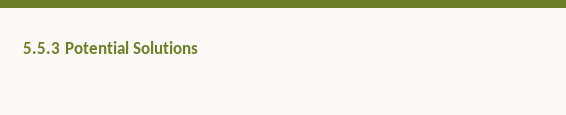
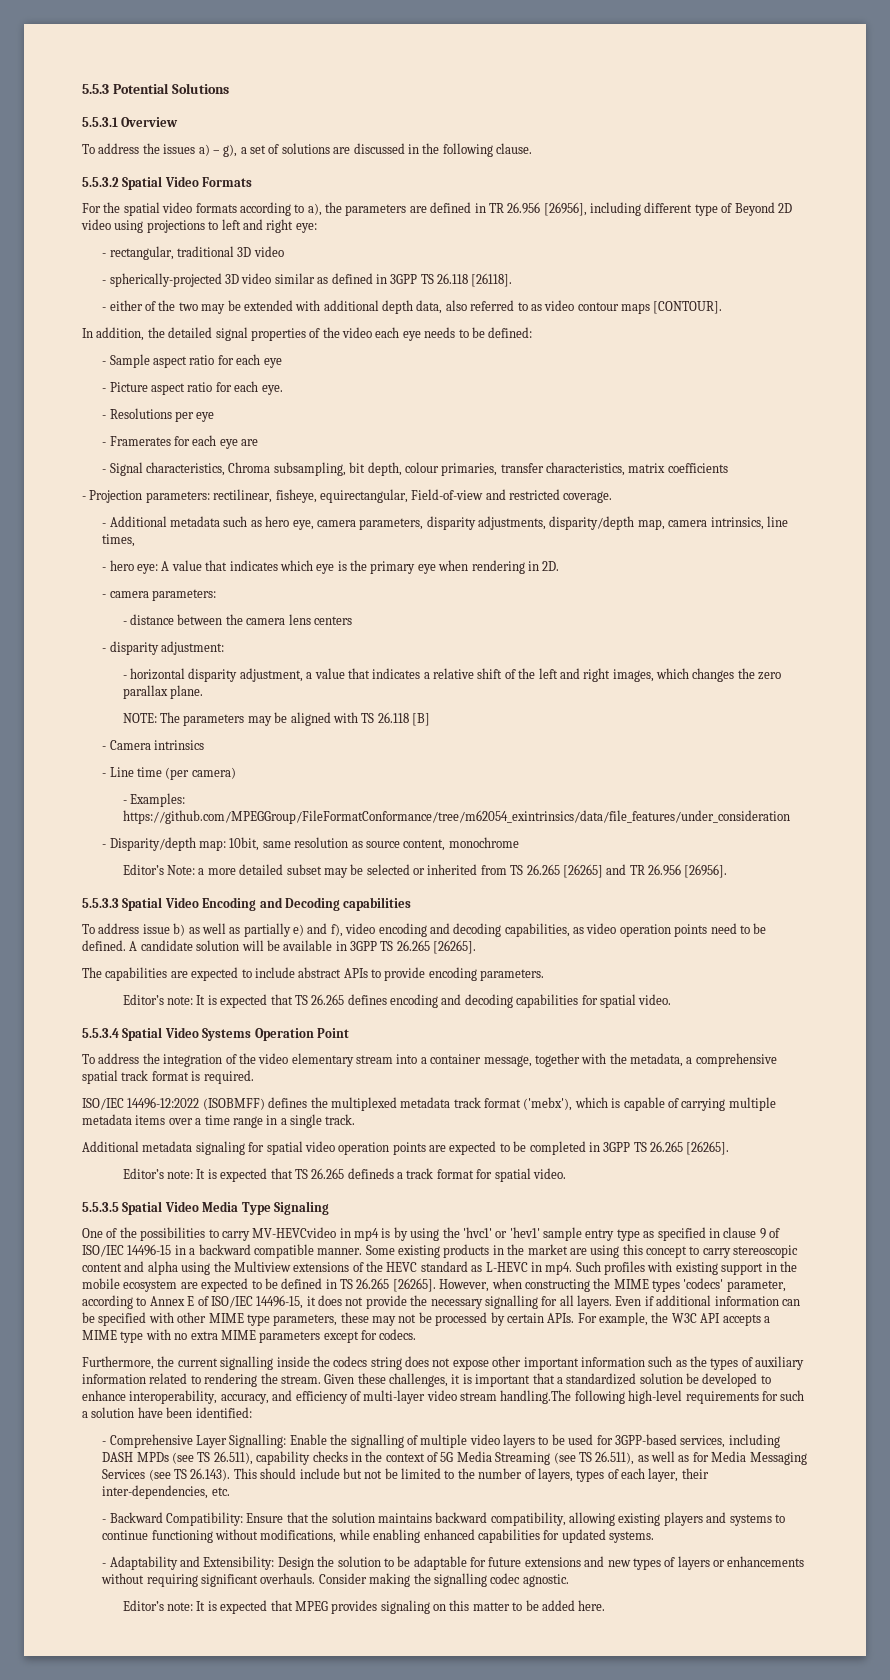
(199, 47) none -> [82,117,179,127] [82,143,532,157] [82,176,253,190] [82,202,792,216] [81,219,317,233] [102,246,284,260] [102,273,513,287] [102,300,723,314] [82,327,533,341] [102,354,282,368] [102,381,283,395] [102,408,215,422] [102,435,259,449] [102,462,728,476] [82,489,613,503] [102,516,788,530] [102,534,136,547] [102,560,560,574] [102,589,217,601] [122,614,352,625] [102,641,225,655] [122,668,782,682] [122,685,204,699] [122,712,431,726] [102,740,205,750] [102,767,236,780] [122,793,186,807] [122,810,790,824] [102,837,519,851] [122,864,728,878] [82,897,412,911] [82,923,767,937] [82,940,477,954] [82,967,545,981] [122,994,672,1008] [82,1027,349,1041] [82,1053,777,1067] [82,1070,254,1084] [82,1097,776,1111] [82,1114,356,1128] [82,1141,730,1155] [122,1168,566,1182] [82,1201,329,1215] [82,1227,780,1241] [82,1244,799,1258] [82,1261,797,1275] [82,1278,786,1292] [82,1295,800,1309] [82,1312,770,1326] [82,1329,417,1343] [82,1356,805,1370] [82,1373,771,1387] [82,1390,805,1404] [82,1407,252,1418] [102,1434,780,1448] [102,1451,807,1465] [102,1468,709,1482] [102,1485,230,1499] [102,1512,785,1526] [102,1529,655,1543] [102,1556,805,1570] [101,1573,569,1587] [122,1600,606,1614] // 5.5.3.1 Overview // To address the issues a) – g), a set of solutions are discussed in the following clause. // 5.5.3.2 Spatial Video Formats // For the spatial video formats according to a), the parameters are defined in TR 26.956 [26956], including different type of Beyond 2D video using projections to left and right eye: // - rectangular, traditional 3D video // - spherically-projected 3D video similar as defined in 3GPP TS 26.118 [26118]. // - either of the two may be extended with additional depth data, also referred to as video contour maps [CONTOUR]. // In addition, the detailed signal properties of the video each eye needs to be defined: // - Sample aspect ratio for each eye // - Picture aspect ratio for each eye. // - Resolutions per eye // - Framerates for each eye are // - Signal characteristics, Chroma subsampling, bit depth, colour primaries, transfer characteristics, matrix coefficients // - Projection parameters: rectilinear, fisheye, equirectangular, Field-of-view and restricted coverage. // - Additional metadata such as hero eye, camera parameters, disparity adjustments, disparity/depth map, camera intrinsics, line times, // - hero eye: A value that indicates which eye is the primary eye when rendering in 2D. // - camera parameters: // - distance between the camera lens centers // - disparity adjustment: // - horizontal disparity adjustment, a value that indicates a relative shift of the left and right images, which changes the zero parallax plane. // NOTE: The parameters may be aligned with TS 26.118 [B] // - Camera intrinsics // - Line time (per camera) // - Examples: https://github.com/MPEGGroup/FileFormatConformance/tree/m62054_exintrinsics/data/file_features/under_consideration // - Disparity/depth map: 10bit, same resolution as source content, monochrome // Editor’s Note: a more detailed subset may be selected or inherited from TS 26.265 [26265] and TR 26.956 [26956]. // 5.5.3.3 Spatial Video Encoding and Decoding capabilities // To address issue b) as well as partially e) and f), video encoding and decoding capabilities, as video operation points need to be defined. A candidate solution will be available in 3GPP TS 26.265 [26265]. // The capabilities are expected to include abstract APIs to provide encoding parameters. // Editor’s note: It is expected that TS 26.265 defines encoding and decoding capabilities for spatial video. // 5.5.3.4 Spatial Video Systems Operation Point // To address the integration of the video elementary stream into a container message, together with the metadata, a comprehensive spatial track format is required. // ISO/IEC 14496-12:2022 (ISOBMFF) defines the multiplexed metadata track format ('mebx'), which is capable of carrying multiple metadata items over a time range in a single track. // Additional metadata signaling for spatial video operation points are expected to be completed in 3GPP TS 26.265 [26265]. // Editor’s note: It is expected that TS 26.265 defineds a track format for spatial video. // 5.5.3.5 Spatial Video Media Type Signaling // One of the possibilities to carry MV-HEVCvideo in mp4 is by using the 'hvc1' or 'hev1' sample entry type as specified in clause 9 of ISO/IEC 14496-15 in a backward compatible manner. Some existing products in the market are using this concept to carry stereoscopic content and alpha using the Multiview extensions of the HEVC standard as L-HEVC in mp4. Such profiles with existing support in the mobile ecosystem are expected to be defined in TS 26.265 [26265]. However, when constructing the MIME types 'codecs' parameter, according to Annex E of ISO/IEC 14496-15, it does not provide the necessary signalling for all layers. Even if additional information can be specified with other MIME type parameters, these may not be processed by certain APIs. For example, the W3C API accepts a MIME type with no extra MIME parameters except for codecs. // Furthermore, the current signalling inside the codecs string does not expose other important information such as the types of auxiliary information related to rendering the stream. Given these challenges, it is important that a standardized solution be developed to enhance interoperability, accuracy, and efficiency of multi-layer video stream handling.The following high-level requirements for such a solution have been identified: // - Comprehensive Layer Signalling: Enable the signalling of multiple video layers to be used for 3GPP-based services, including DASH MPDs (see TS 26.511), capability checks in the context of 5G Media Streaming (see TS 26.511), as well as for Media Messaging Services (see TS 26.143). This should include but not be limited to the number of layers, types of each layer, their inter-dependencies, etc. // - Backward Compatibility: Ensure that the solution maintains backward compatibility, allowing existing players and systems to continue functioning without modifications, while enabling enhanced capabilities for updated systems. // - Adaptability and Extensibility: Design the solution to be adaptable for future extensions and new types of layers or enhancements without requiring significant overhauls. Consider making the signalling codec agnostic. // Editor’s note: It is expected that MPEG provides signaling on this matter to be added here.

